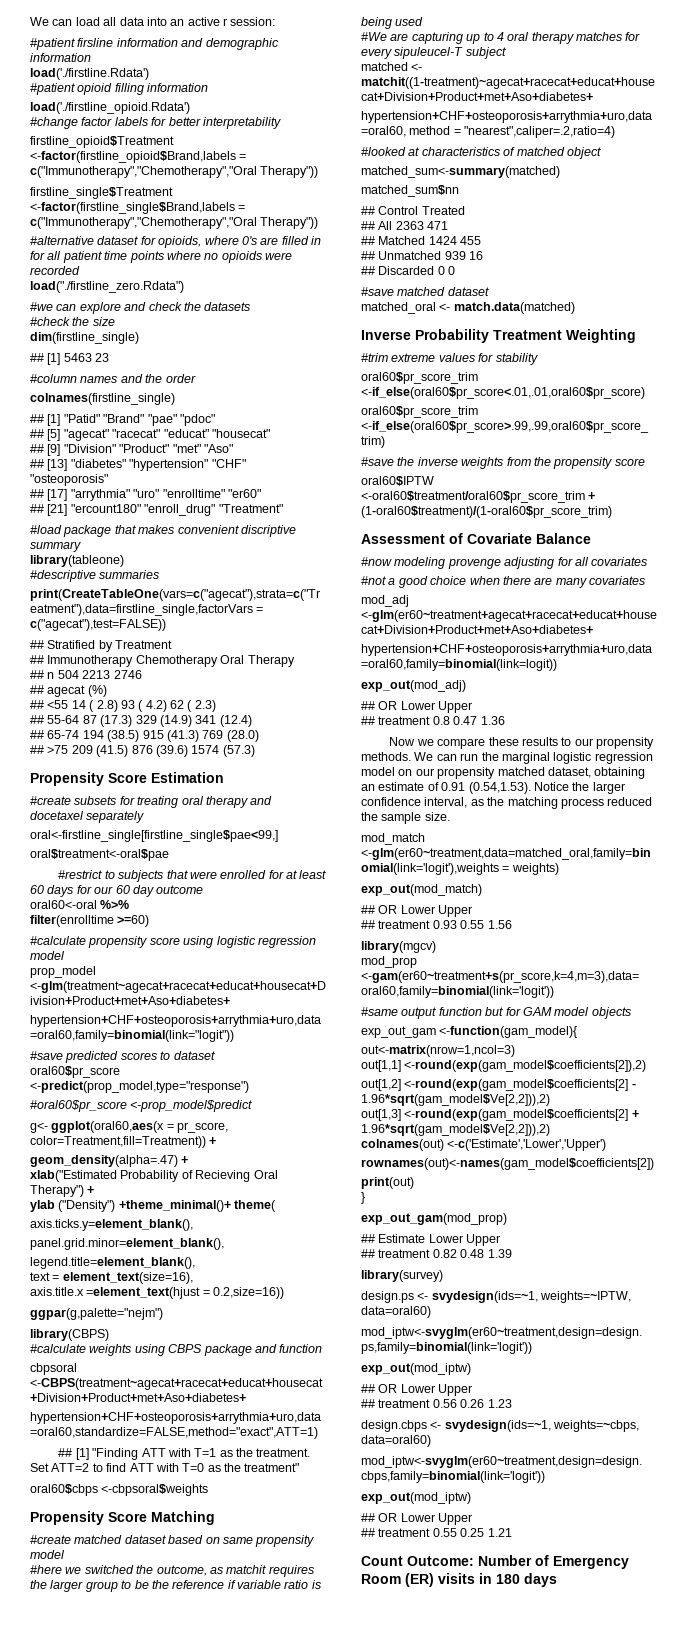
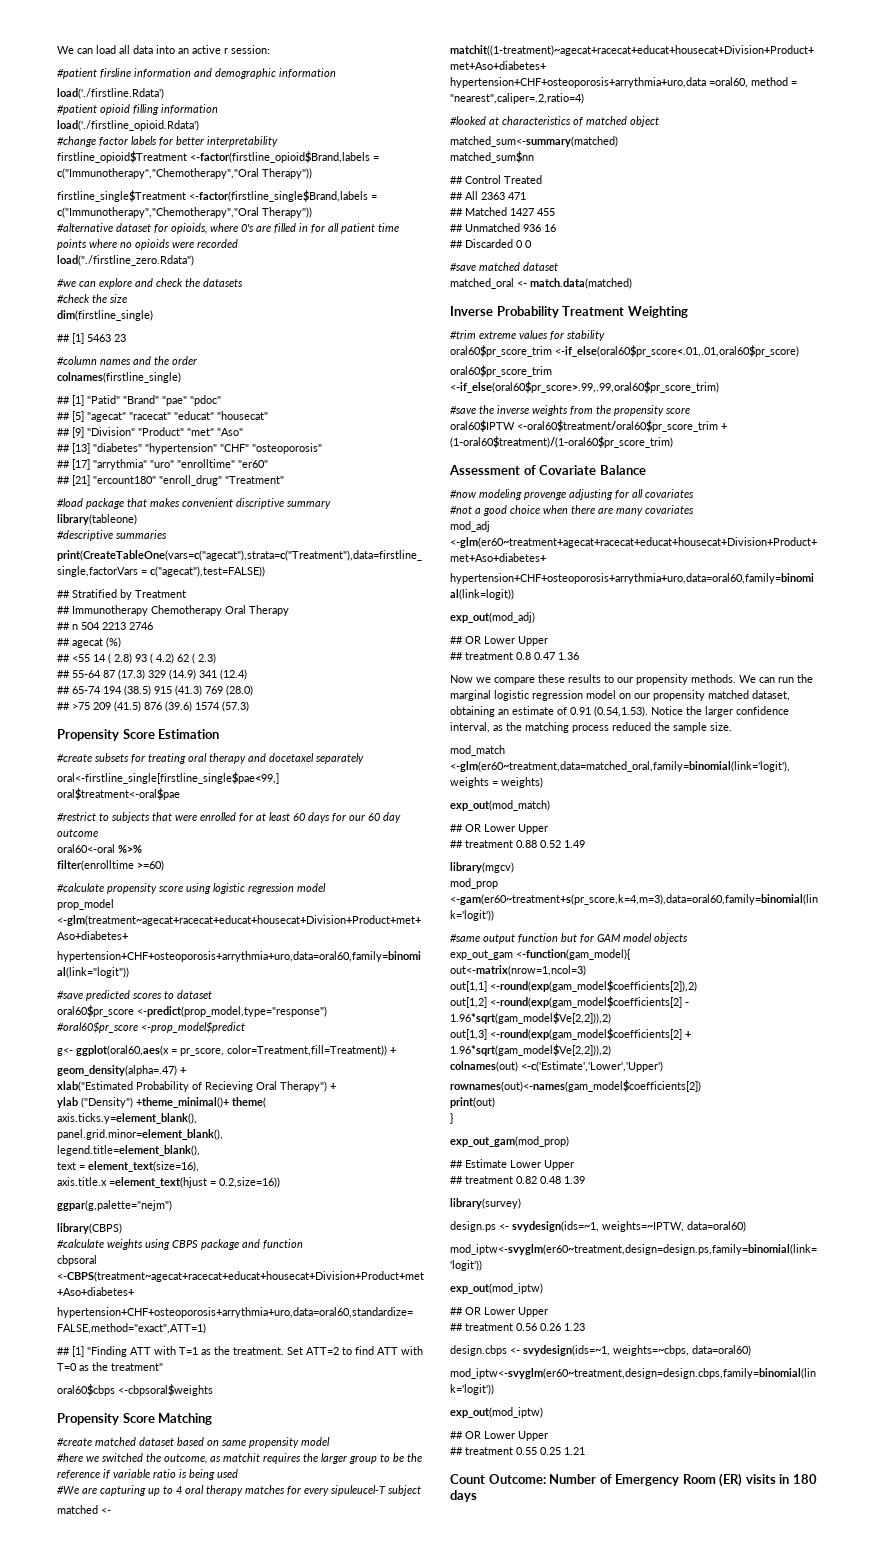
[428,236,457,245] 1424 -> [510,208,534,216] 1427
[444,251,466,260] 939 -> [523,224,541,232] 936
[432,920,512,929] 0.93 0.55 1.56 -> [516,840,585,848] 0.88 0.52 1.49

